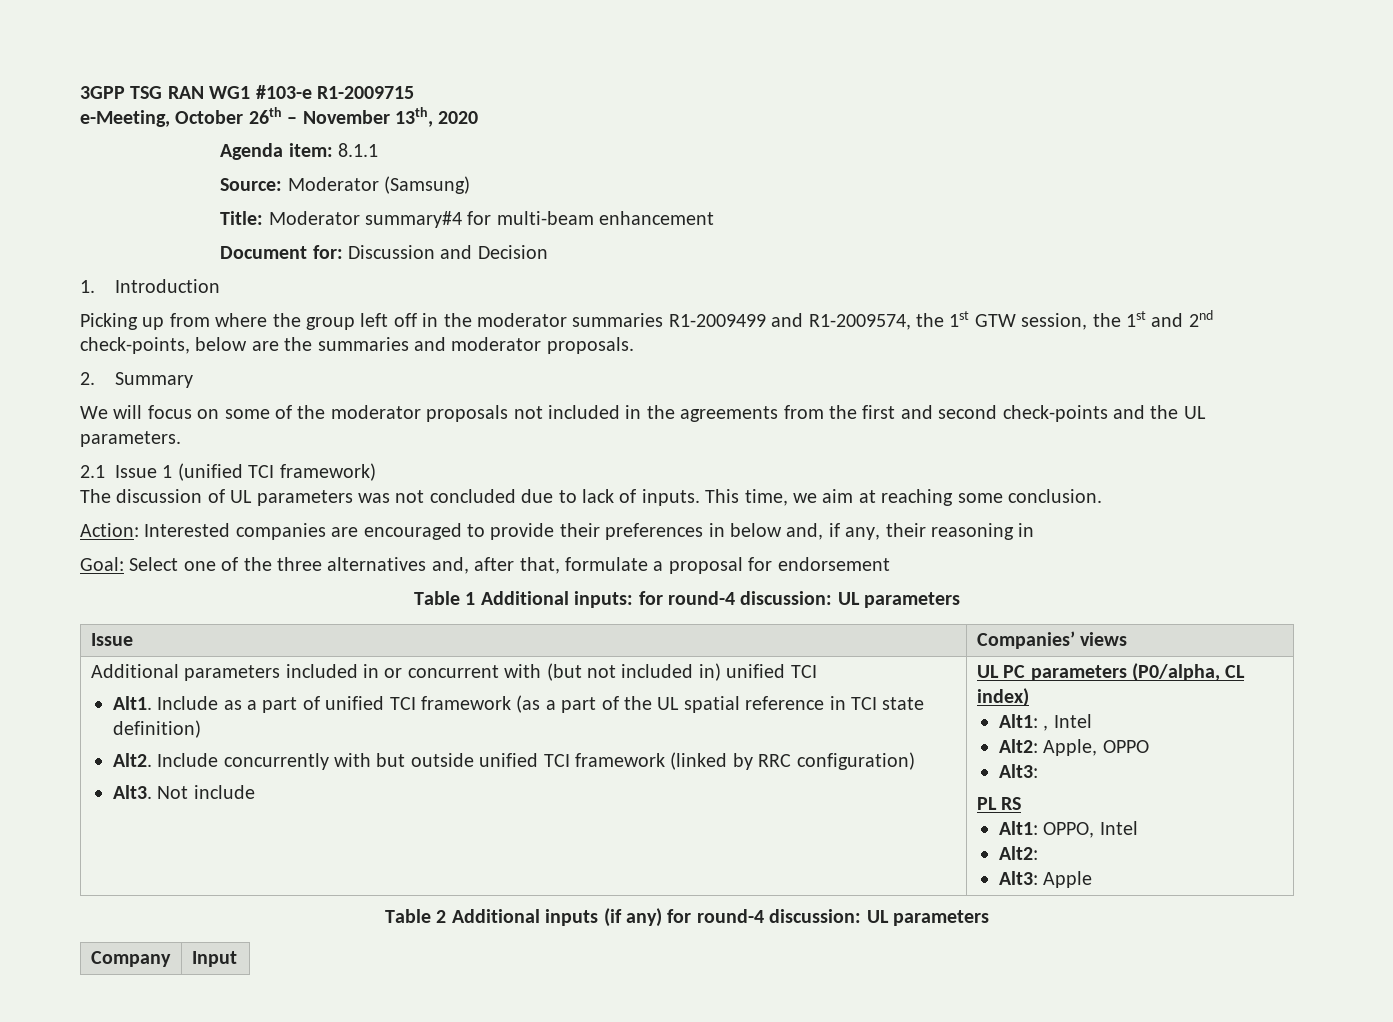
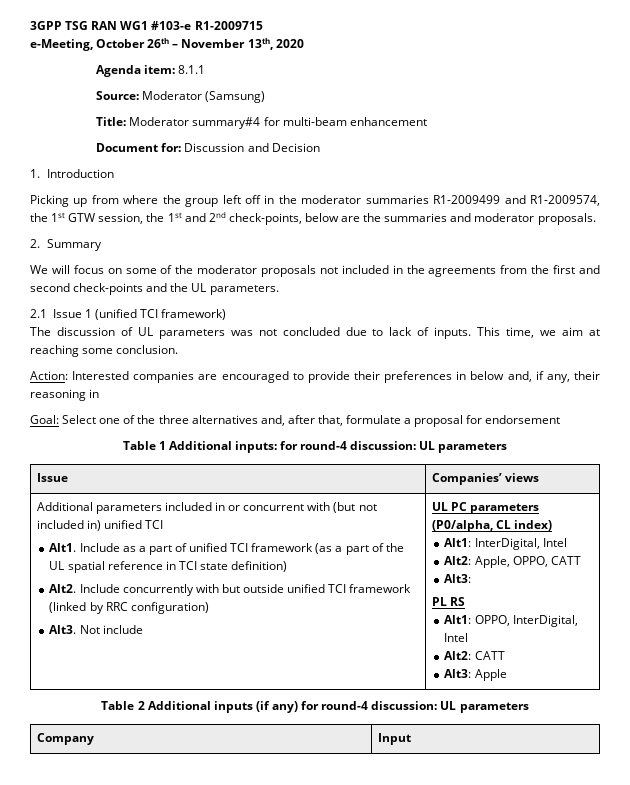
[1043,725,1049,731] , -> [474,538,540,550] InterDigital,
[1102,740,1149,753] OPPO -> [512,556,581,567] OPPO, CATT
[1099,821,1138,835] [998,846,1038,860] Intel // Alt2: -> [512,615,578,627] [444,633,469,642] [444,651,505,660] InterDigital, Intel // Alt2: CATT

